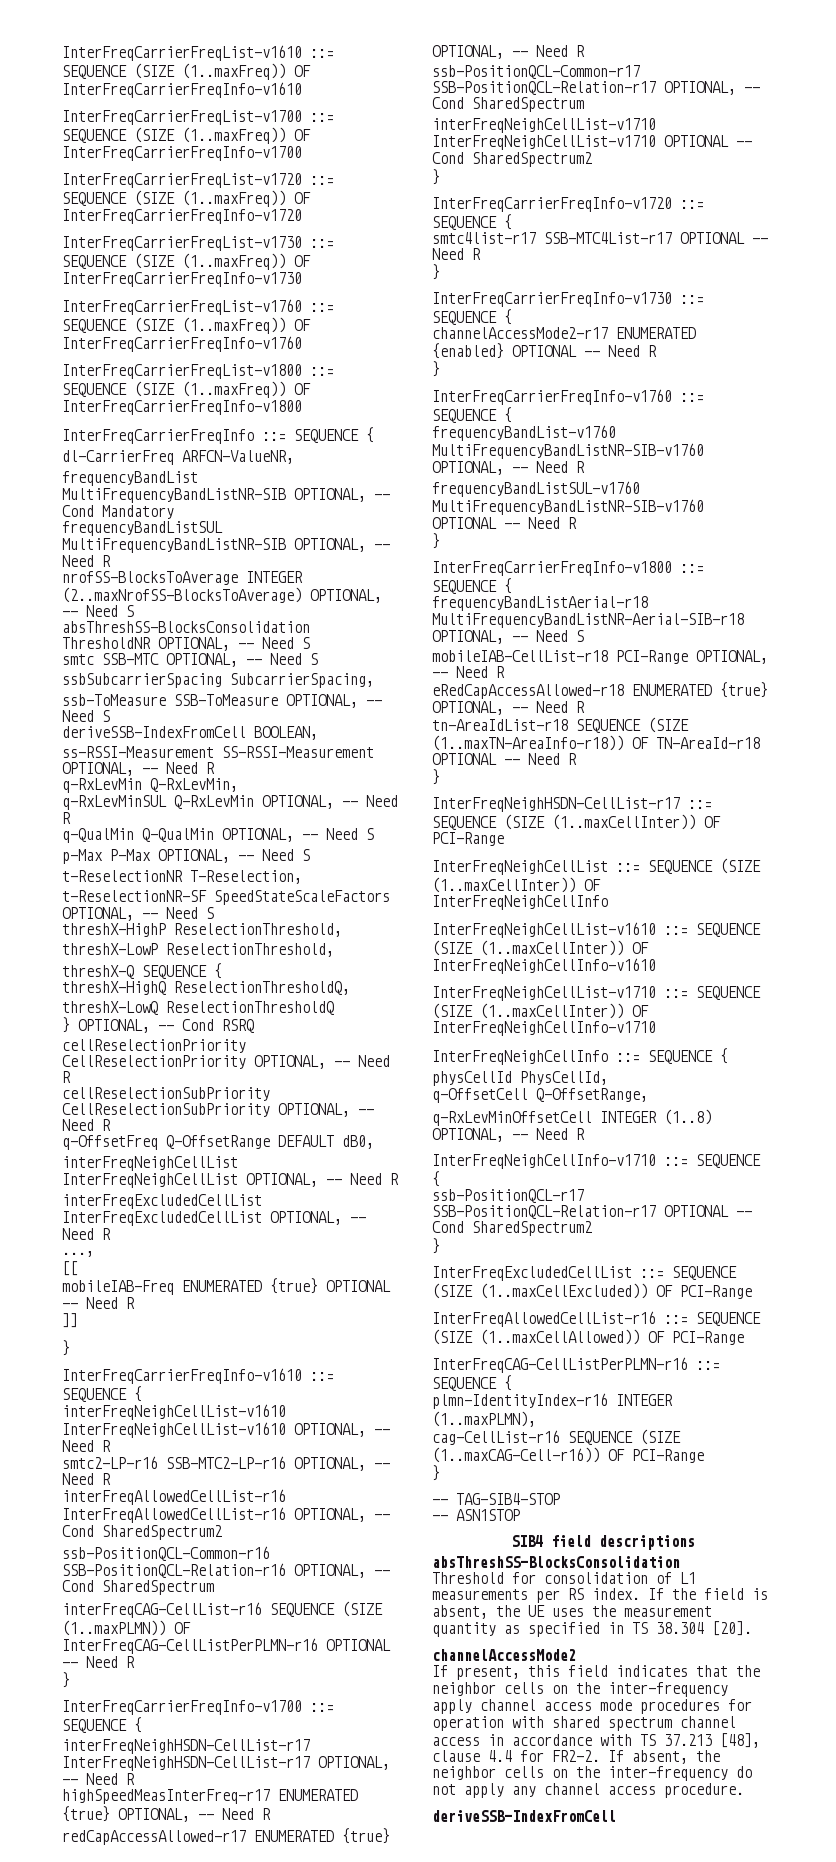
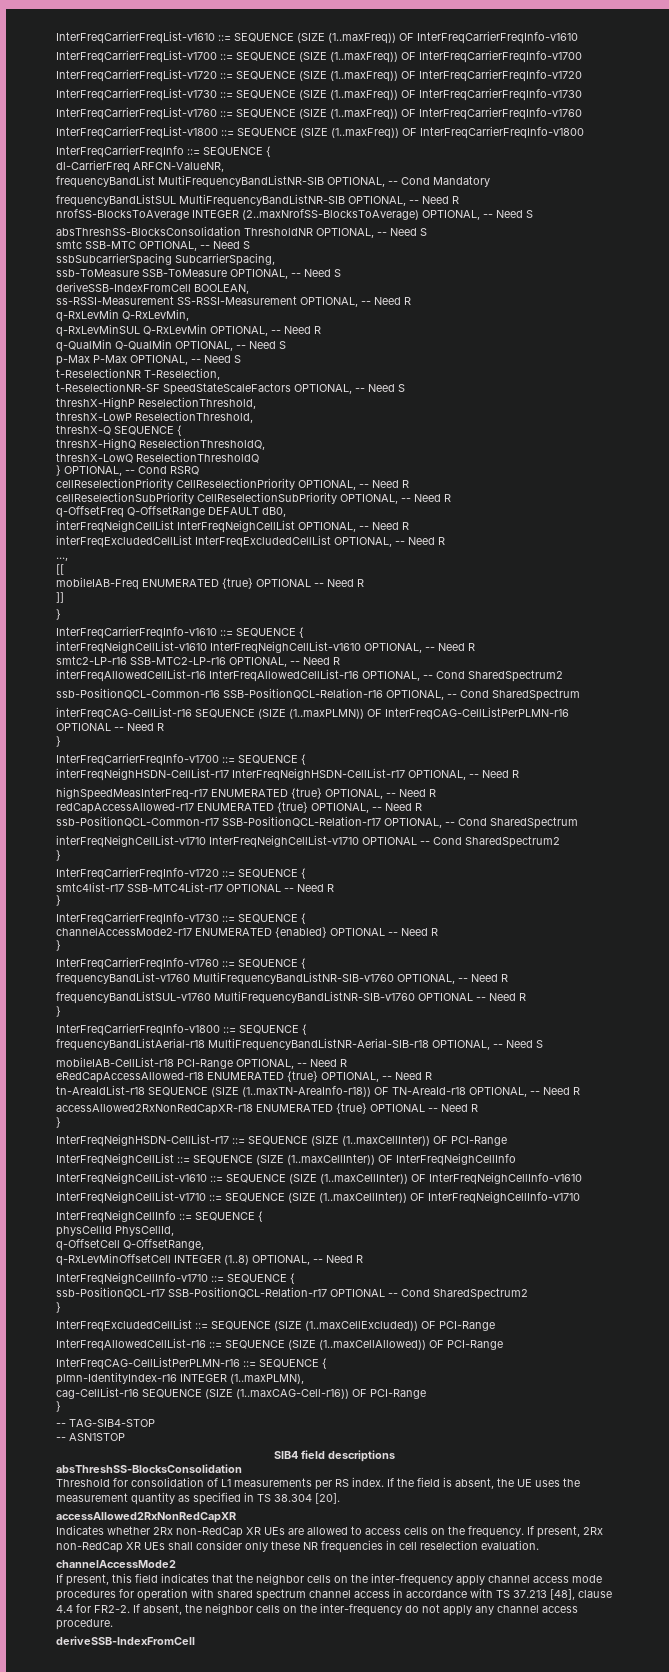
(760, 743) none -> [469,1087,580,1097] [56,1103,367,1115] OPTIONAL, -- Need R // accessAllowed2RxNonRedCapXR-r18 ENUMERATED {true}
(752, 1628) none -> [56,1512,236,1523] [56,1525,603,1538] [56,1540,539,1553] // accessAllowed2RxNonRedCapXR // Indicates whether 2Rx non-RedCap XR UEs are allowed to access cells on the frequency. If present, 2Rx non-RedCap XR UEs shall consider only these NR frequencies in cell reselection evaluation.

